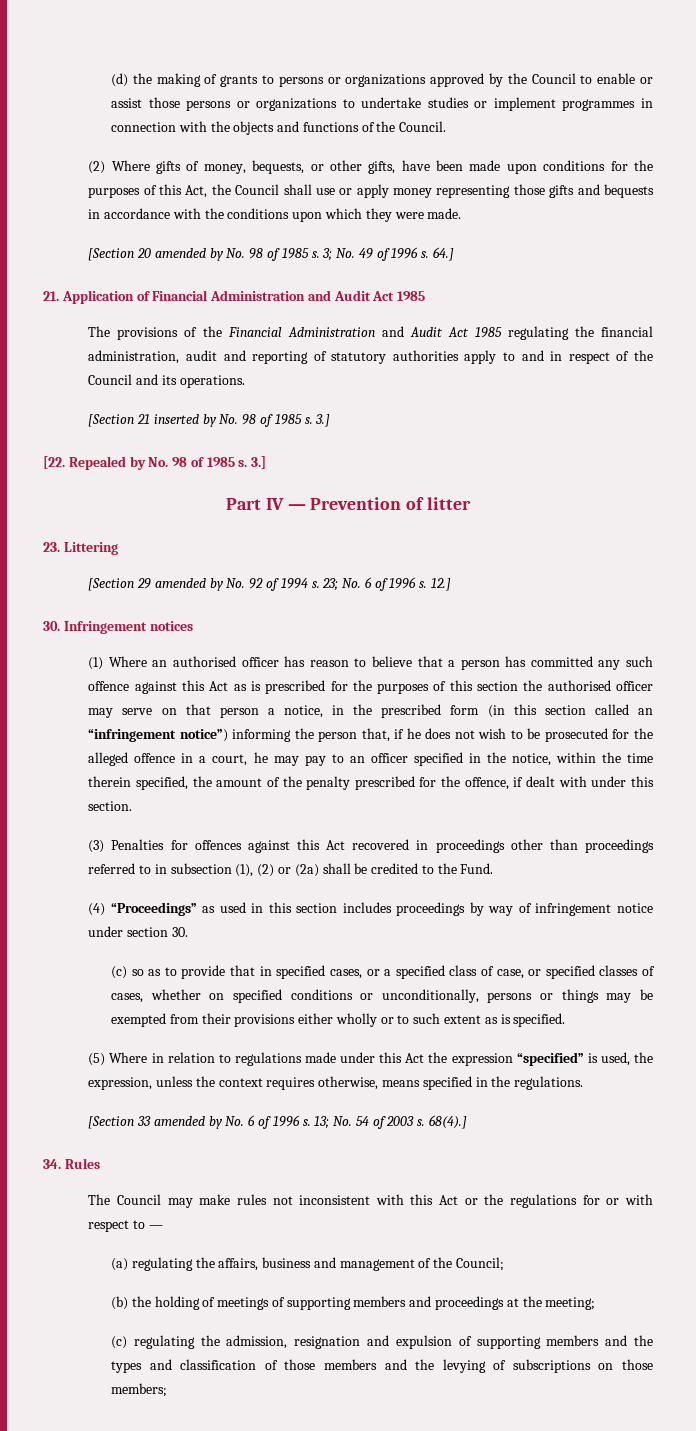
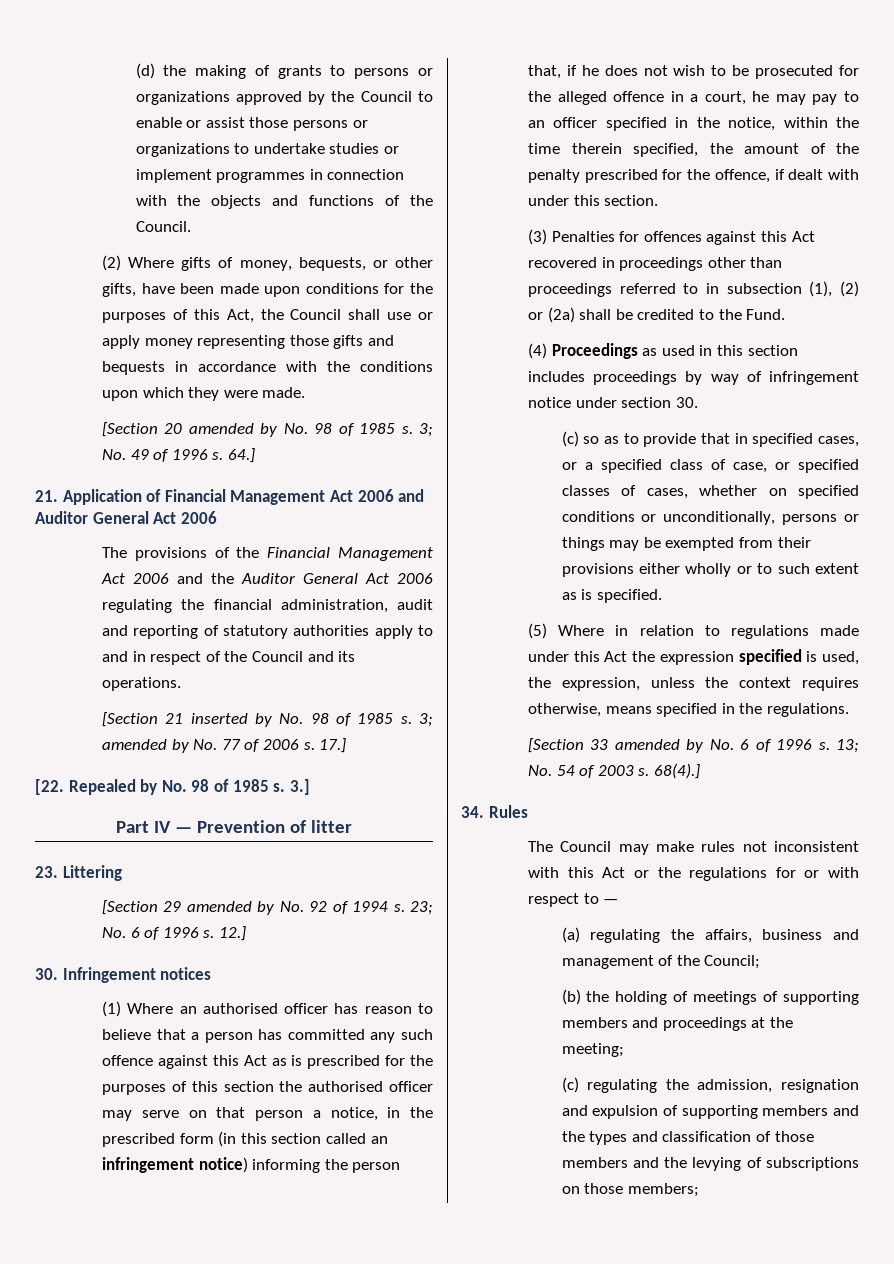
[210,290,426,301] Administration and Audit Act 1985 -> [230,489,425,505] [35,511,217,524] Management Act 2006 and Auditor General Act 2006
[287,326,502,338] Administration and Audit Act 1985 -> [338,547,433,561] [101,573,433,584] Management Act 2006 and the Auditor General Act 2006
[315,414,331,427] 3.] -> [419,713,433,727] [102,738,347,753] 3; amended by No. 77 of 2006 s. 17.]
[88,729,228,742] “infringement notice”) -> [102,1157,248,1173] infringement notice)
[110,902,197,916] “Proceedings” -> [551,343,638,359] Proceedings
[516,1052,584,1066] “specified” -> [738,649,802,665] specified

